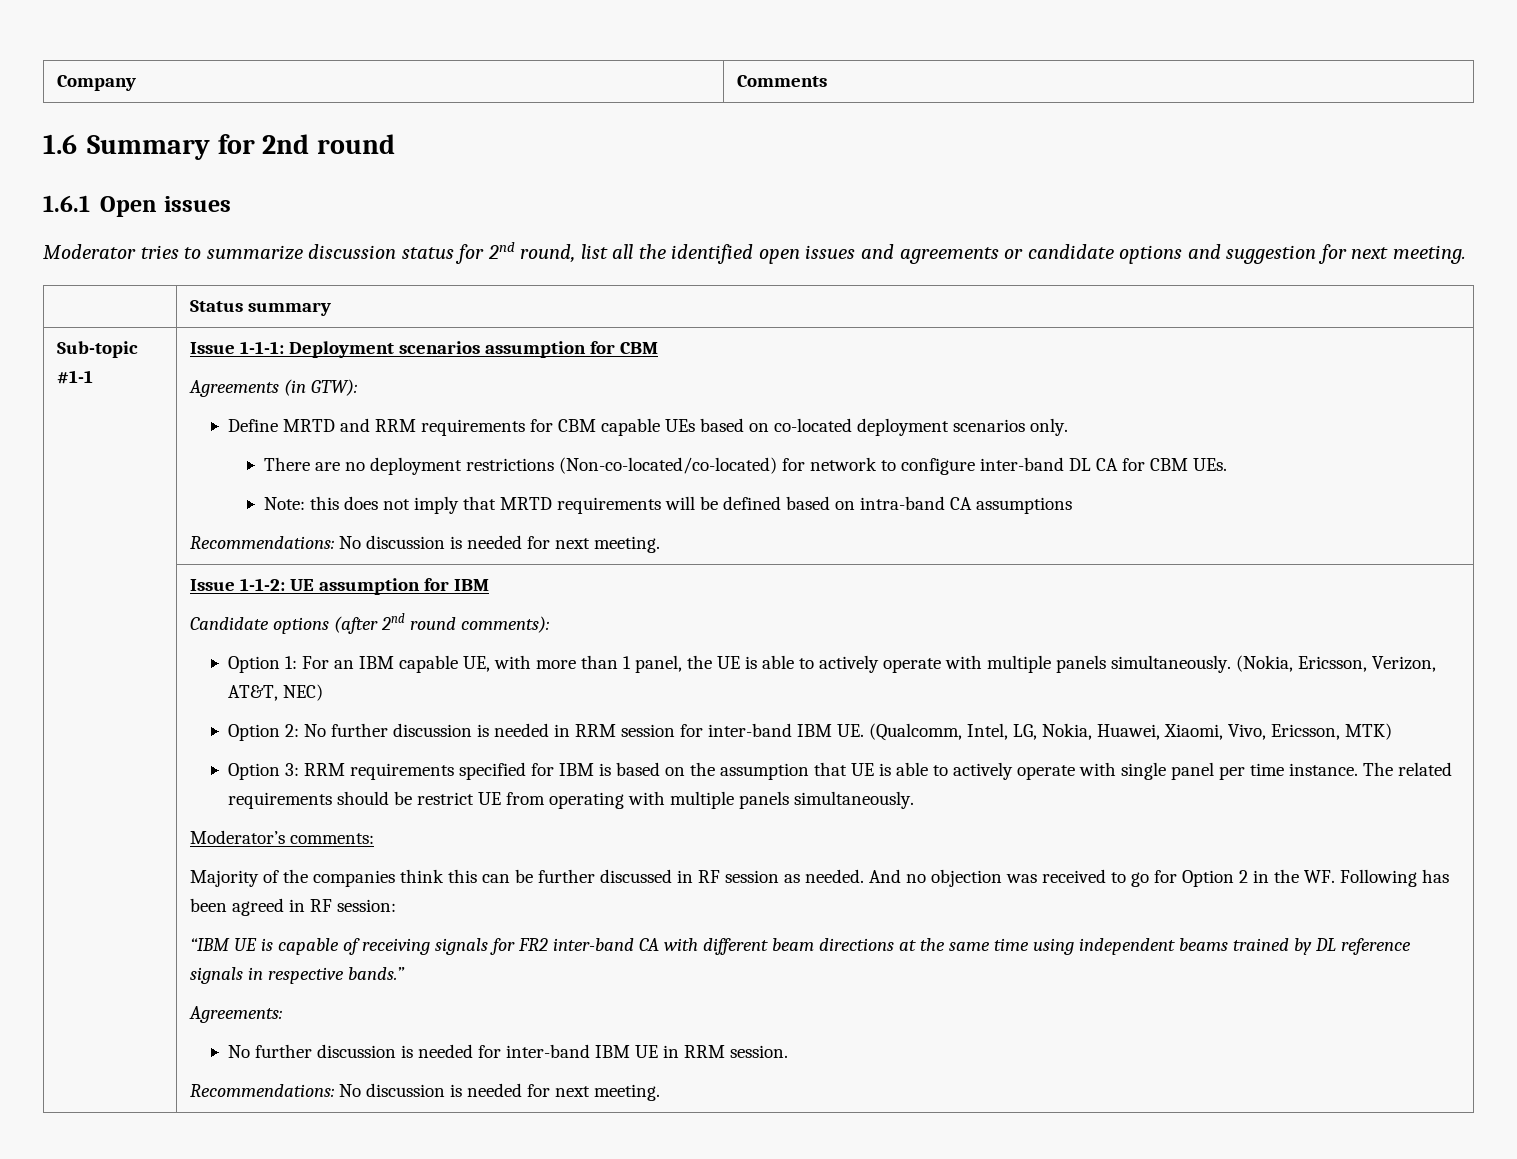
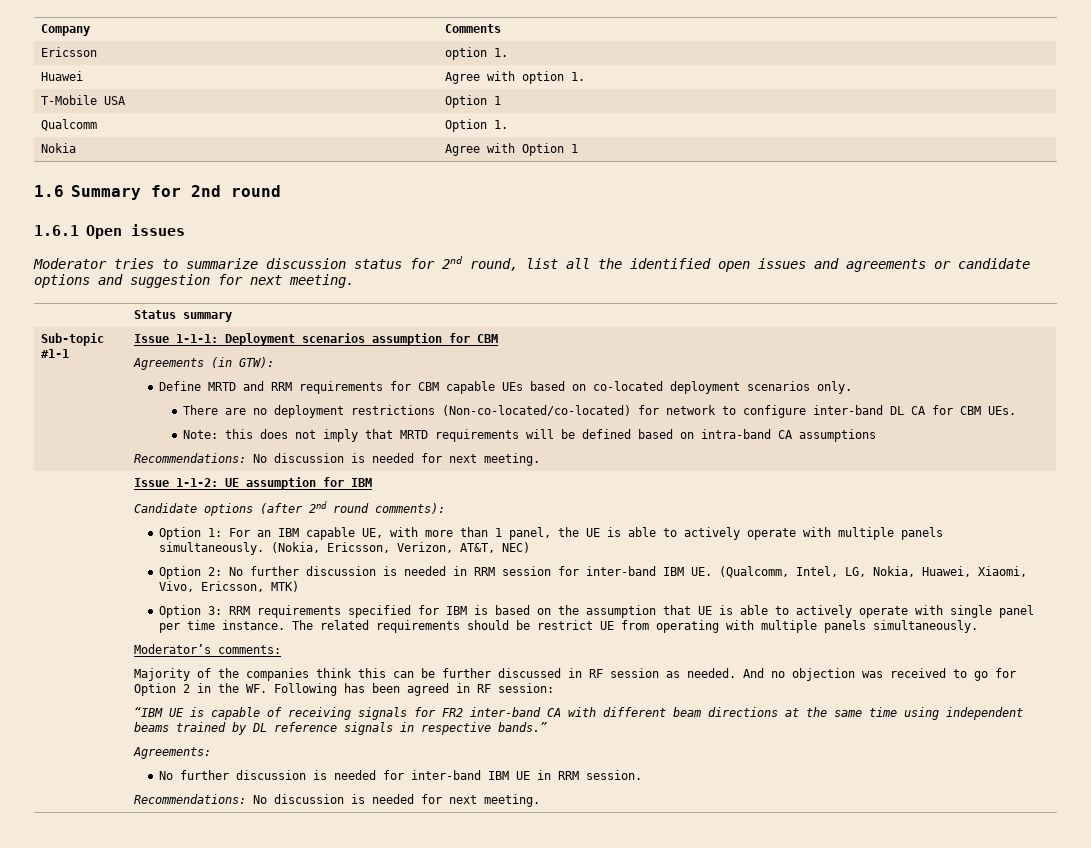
(827, 81) none -> [40,47,97,57] [444,47,508,60] [40,71,83,81] [444,71,585,84] [40,95,126,105] [444,95,501,108] [40,119,97,131] [444,119,508,132] [40,143,76,153] [444,143,578,156] // Ericsson | option 1. // Huawei | Agree with option 1. // T-Mobile USA | Option 1 // Qualcomm | Option 1. // Nokia | Agree with Option 1

